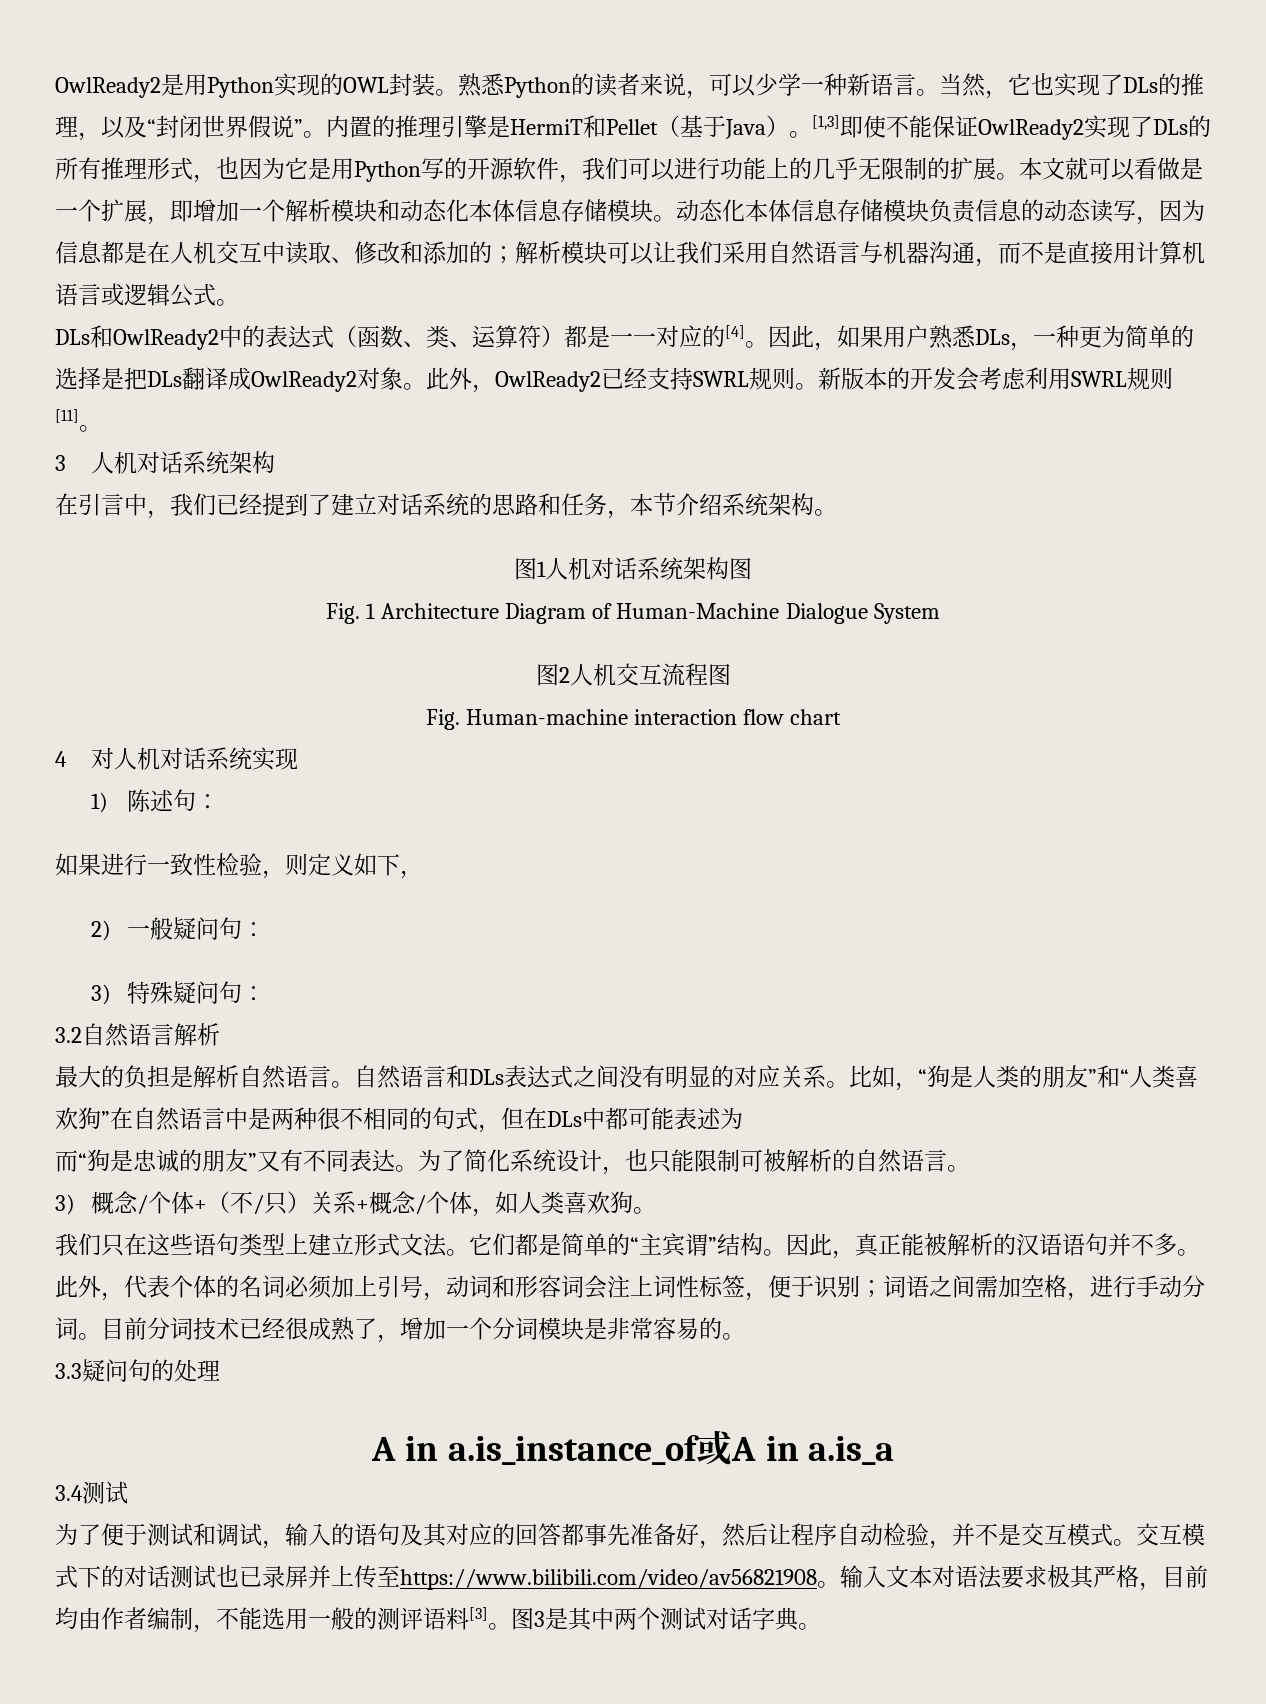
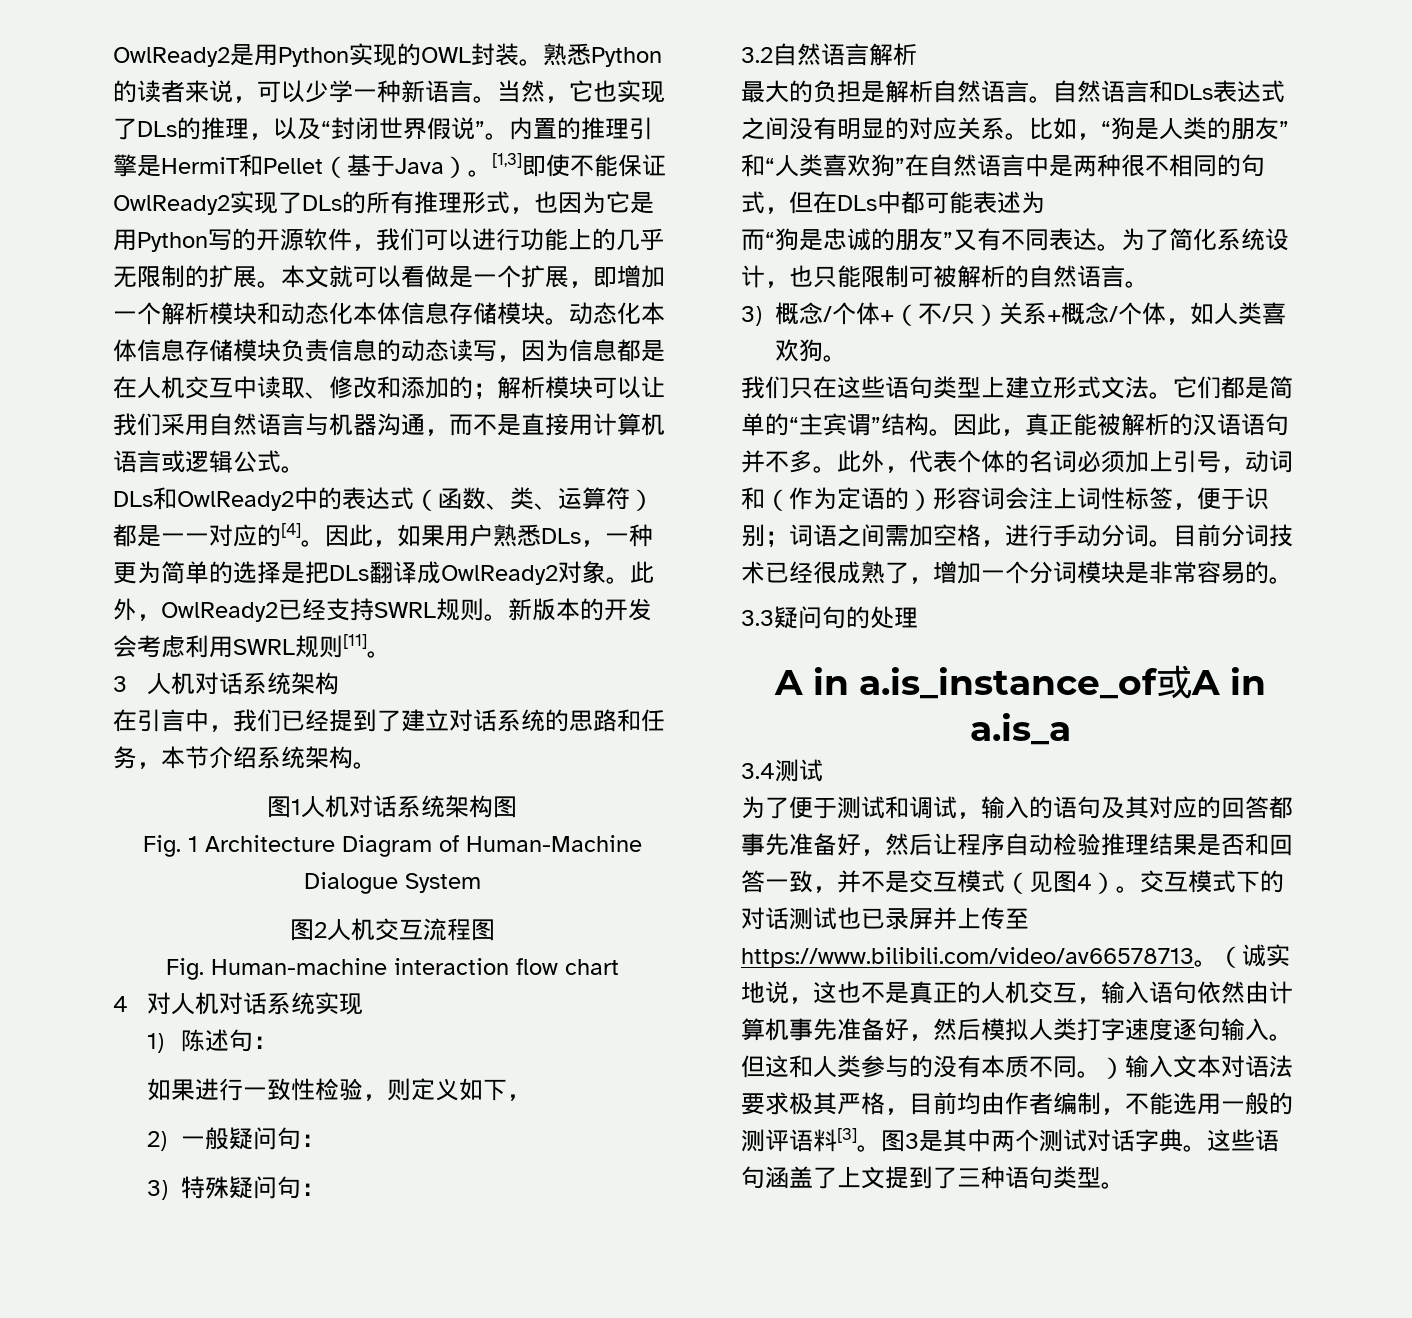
(515, 1286) none -> [765,487,933,511] （作为定语的）
(929, 1534) none -> [1101,833,1293,856] [741,870,813,893] 推理结果是否和回答一致
(1113, 1534) none -> [1005,871,1116,894] （见图4）
[400,1568,840,1590] https://www.bilibili.com/video/av56821908。 -> [741,944,1290,968] [741,981,1293,1004] [741,1018,1293,1041] [741,1055,1125,1079] https://www.bilibili.com/video/av66578713。（诚实地说，这也不是真正的人机交互，输入语句依然由计算机事先准备好，然后模拟人类打字速度逐句输入。但这和人类参与的没有本质不同。）
(821, 1626) none -> [1207,1129,1279,1152] [741,1166,1125,1189] 这些语句涵盖了上文提到了三种语句类型。

